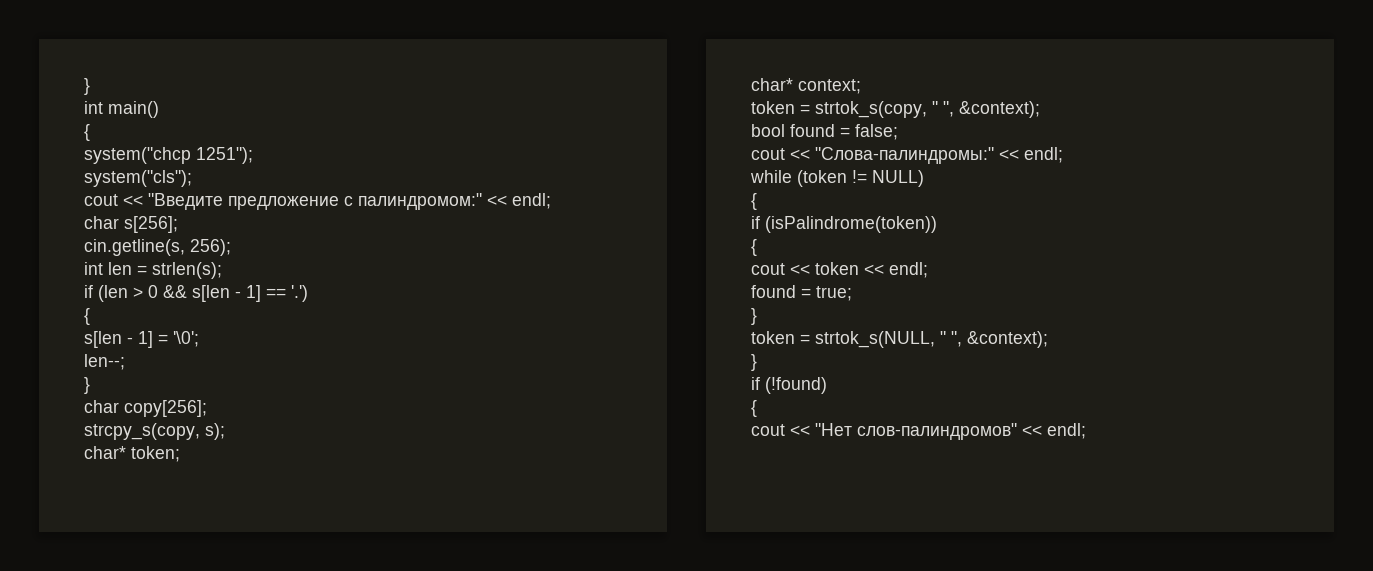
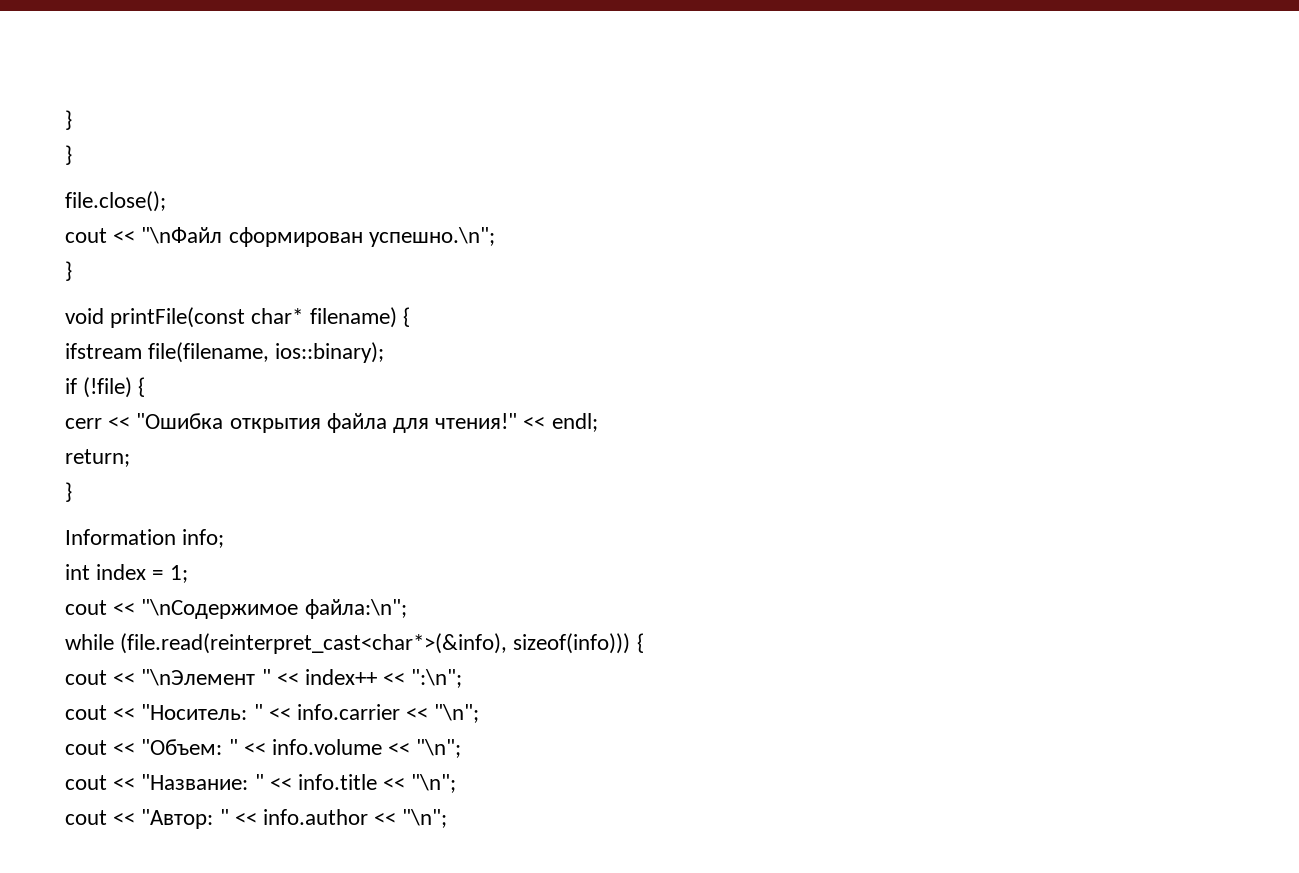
[84,78,90,95] [84,101,159,118] [84,124,90,141] [84,147,253,164] [84,170,192,187] [84,193,551,210] [84,216,178,233] [84,239,231,256] [84,262,222,279] [84,285,308,302] [84,308,90,325] [84,331,199,348] [84,354,125,370] [84,377,90,394] [84,400,207,417] [84,423,225,440] [84,446,180,462] [751,78,861,94] [751,101,1040,118] [751,124,898,140] [751,147,1063,164] [750,170,924,187] [751,193,757,210] [751,216,937,233] [751,239,757,256] [751,262,928,278] [751,285,852,301] [751,308,757,325] [751,331,1048,348] [751,354,757,371] [751,377,827,394] [751,400,757,417] [751,423,1086,440] } // int main() // { // system("chcp 1251"); // system("cls"); // cout << "Введите предложение с палиндромом:" << endl; // char s[256]; // cin.getline(s, 256); // int len = strlen(s); // if (len > 0 && s[len - 1] == '.') // { // s[len - 1] = '\0'; // len--; // } // char copy[256]; // strcpy_s(copy, s); // char* token; // char* context; // token = strtok_s(copy, " ", &context); // bool found = false; // cout << "Слова-палиндромы:" << endl; // while (token != NULL) // { // if (isPalindrome(token)) // { // cout << token << endl; // found = true; // } // token = strtok_s(NULL, " ", &context); // } // if (!found) // { // cout << "Нет слов-палиндромов" << endl; -> [65,110,72,130] [65,145,72,165] [65,191,166,212] [65,227,495,247] [65,261,72,281] [65,307,410,328] [65,342,385,363] [65,377,146,398] [65,413,598,433] [65,449,130,467] [65,482,72,502] [65,529,225,548] [65,564,188,583] [65,599,407,619] [65,633,644,654] [65,669,463,688] [65,704,480,723] [65,739,462,758] [65,774,457,793] [65,809,448,829] } // } // file.close(); // cout << "\nФайл сформирован успешно.\n"; // } // void printFile(const char* filename) { // ifstream file(filename, ios::binary); // if (!file) { // cerr << "Ошибка открытия файла для чтения!" << endl; // return; // } // Information info; // int index = 1; // cout << "\nСодержимое файла:\n"; // while (file.read(reinterpret_cast<char*>(&info), sizeof(info))) { // cout << "\nЭлемент " << index++ << ":\n"; // cout << "Носитель: " << info.carrier << "\n"; // cout << "Объем: " << info.volume << "\n"; // cout << "Название: " << info.title << "\n"; // cout << "Автор: " << info.author << "\n";

